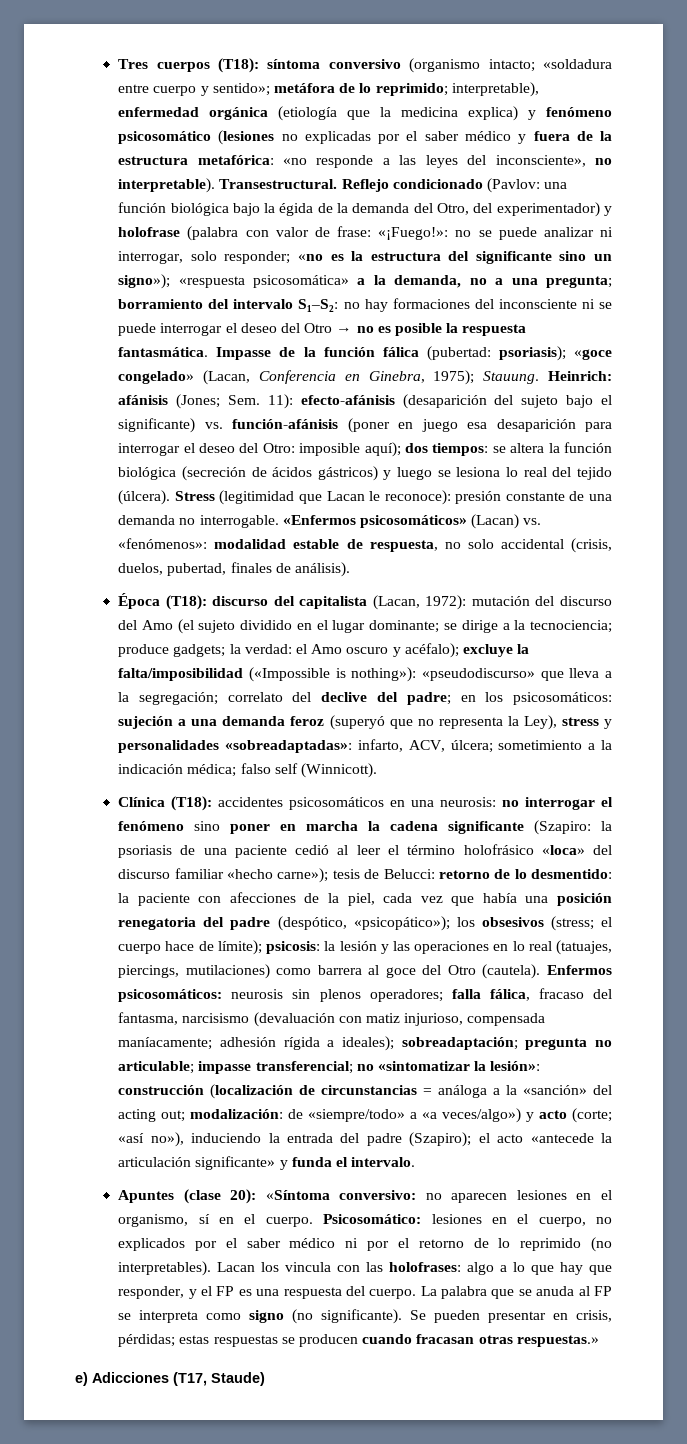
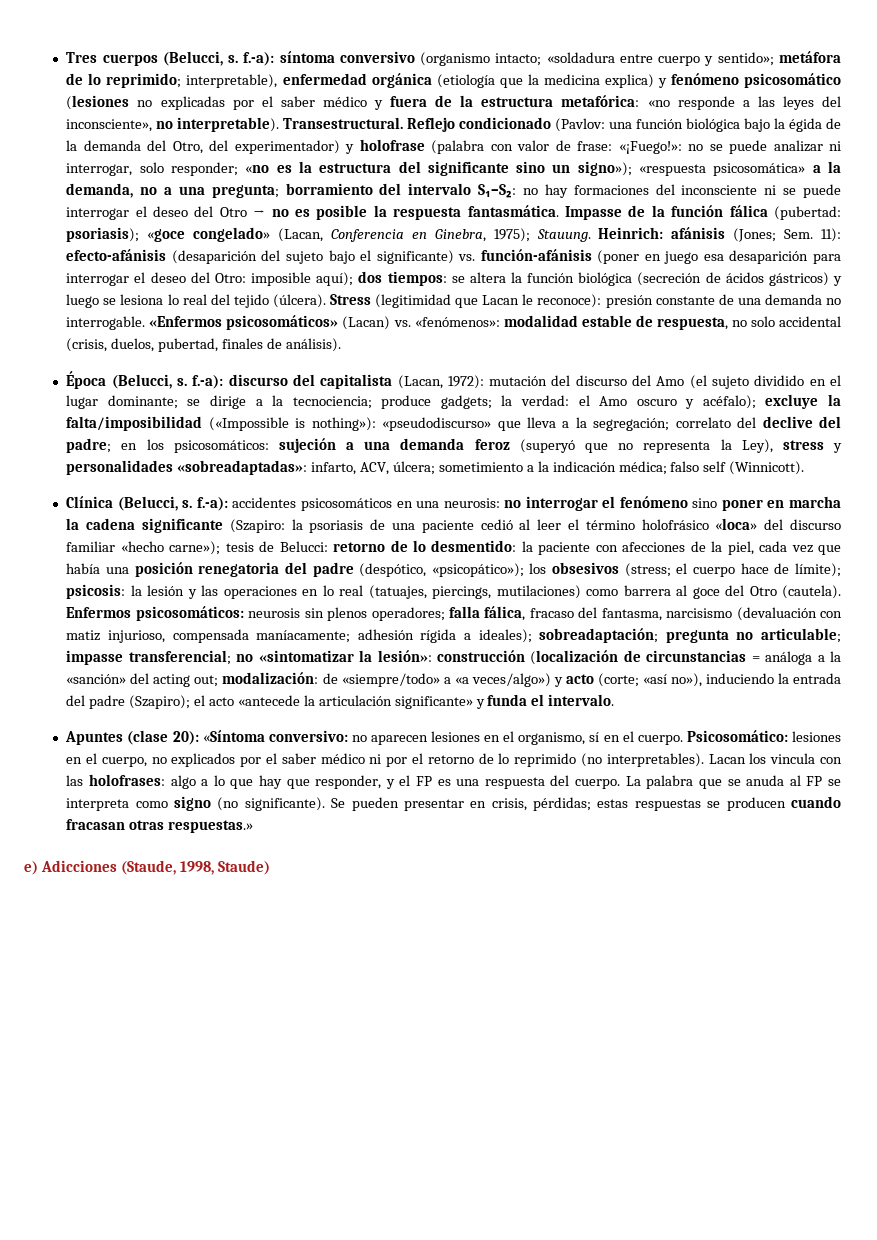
[218,58,260,73] (T18): -> [162,51,275,66] (Belucci, s. f.-a):
[165,595,207,610] (T18): -> [111,374,224,389] (Belucci, s. f.-a):
[171,796,213,811] (T18): -> [117,496,228,511] (Belucci, s. f.-a):
[173,1372,207,1386] (T17, -> [120,860,214,875] (Staude, 1998,

